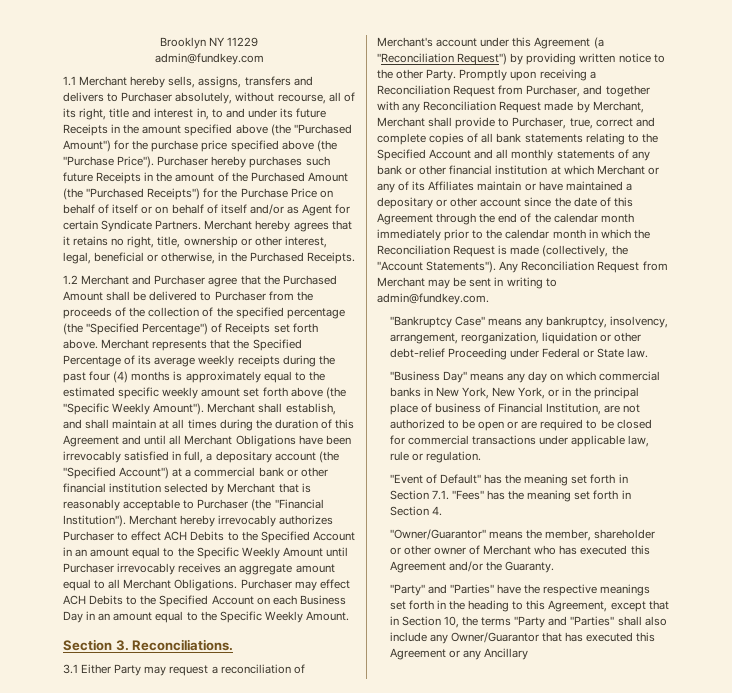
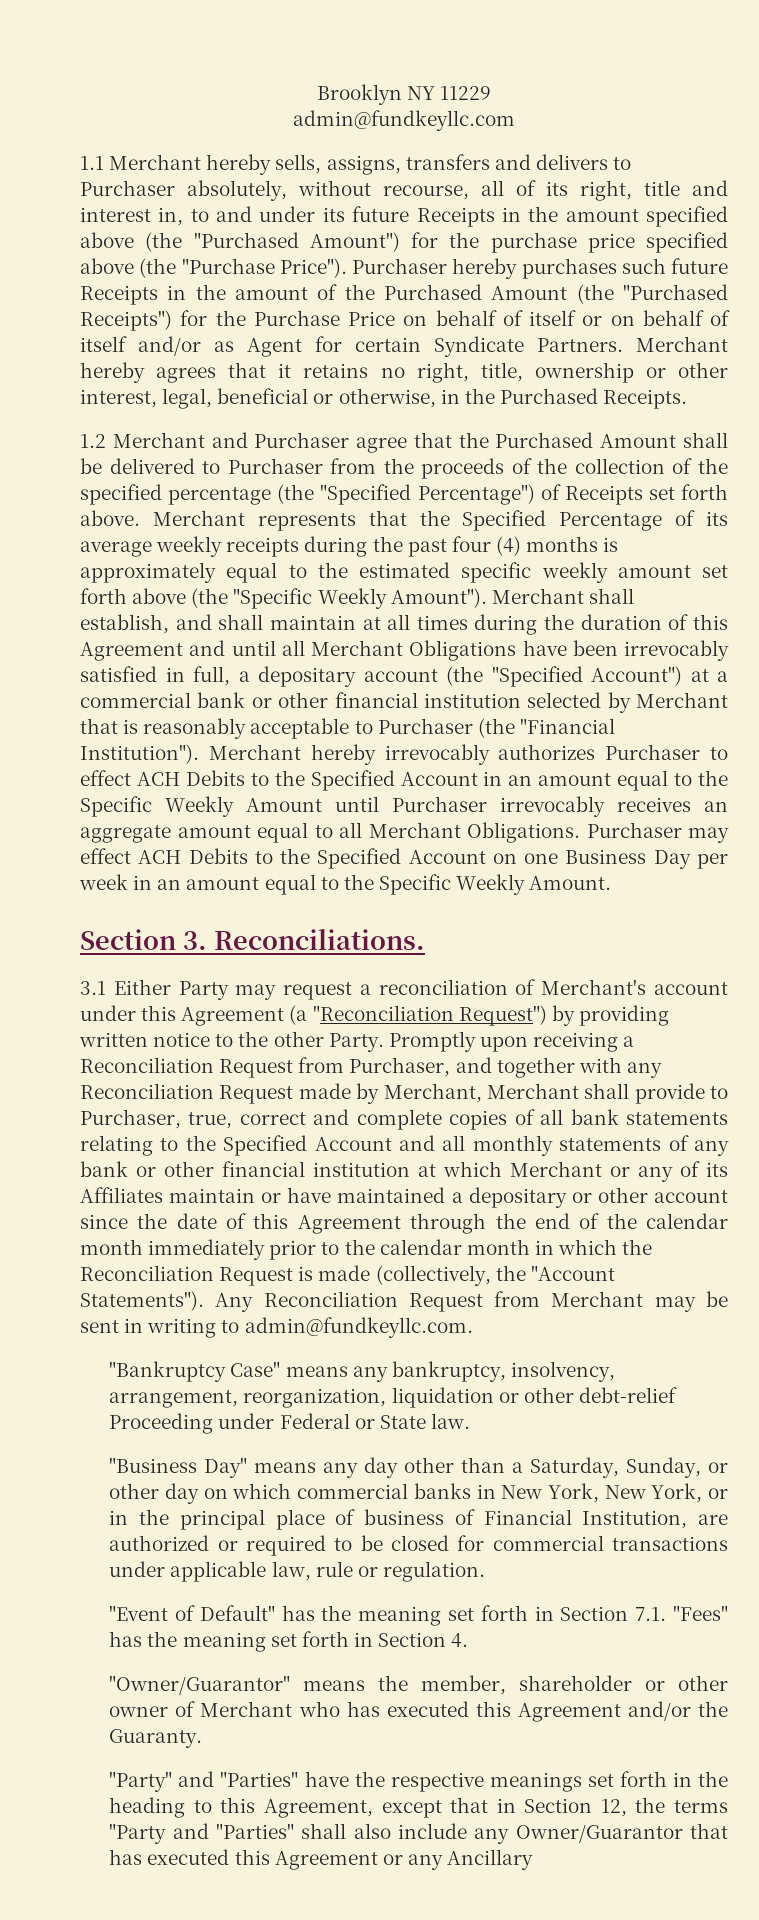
[154,53,264,65] admin@fundkey.com -> [293,110,515,131] admin@fundkeyllc.com
[272,595,297,605] each -> [524,853,559,864] one
(83, 617) none -> [696,853,728,869] [79,874,128,890] per week
[377,293,489,305] admin@fundkey.com. -> [244,1317,473,1338] admin@fundkeyllc.com.
(548, 377) none -> [404,1457,728,1478] [109,1483,200,1504] other than a Saturday, Sunday, or other day
[623,404,641,413] [389,419,538,431] not authorized to be open or are -> [109,1535,238,1551] authorized or
[443,616,459,628] 10, -> [600,1799,627,1817] 12,

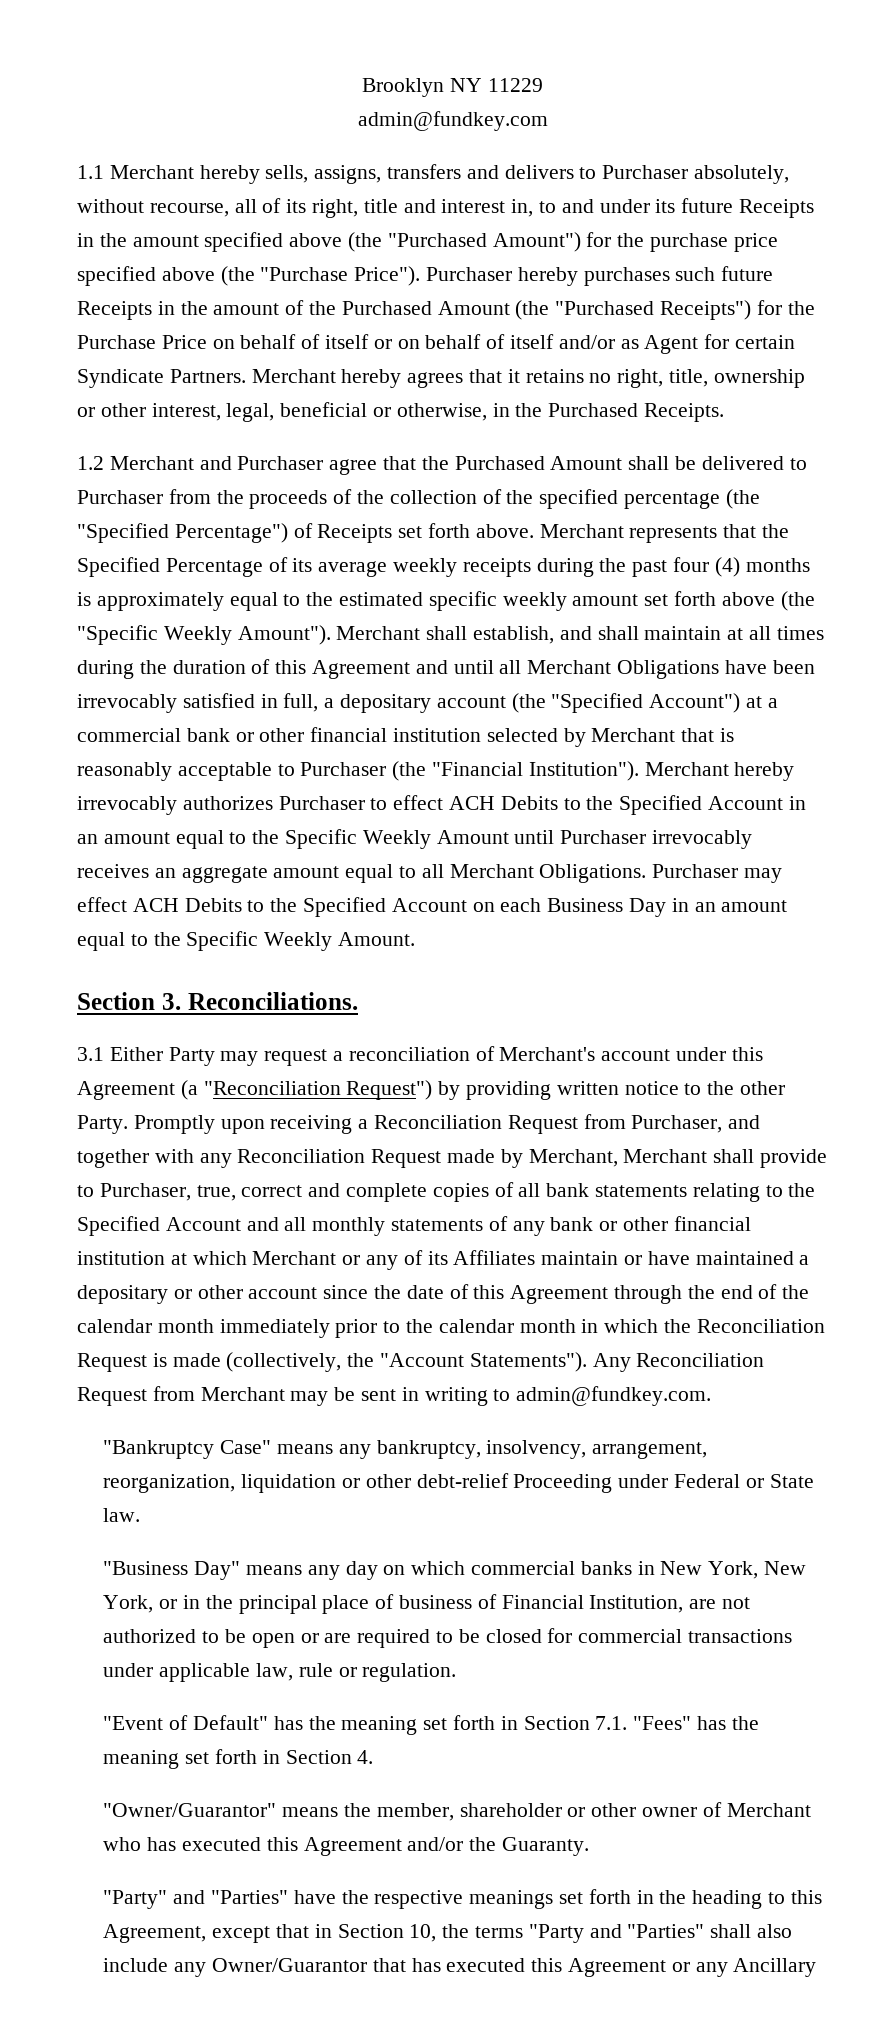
[293,110,515,131] admin@fundkeyllc.com -> [357,111,548,131] admin@fundkey.com
[524,853,559,864] one -> [500,898,542,912] each
[696,853,728,869] [79,874,128,890] per week -> (667, 907) none
[244,1317,473,1338] admin@fundkeyllc.com. -> [516,1386,712,1406] admin@fundkey.com.
[404,1457,728,1478] [109,1483,200,1504] other than a Saturday, Sunday, or other day -> (378, 1570) none
[109,1535,238,1551] authorized or -> [722,1597,751,1609] [103,1629,352,1648] not authorized to be open or are
[600,1799,627,1817] 12, -> [409,1924,437,1942] 10,

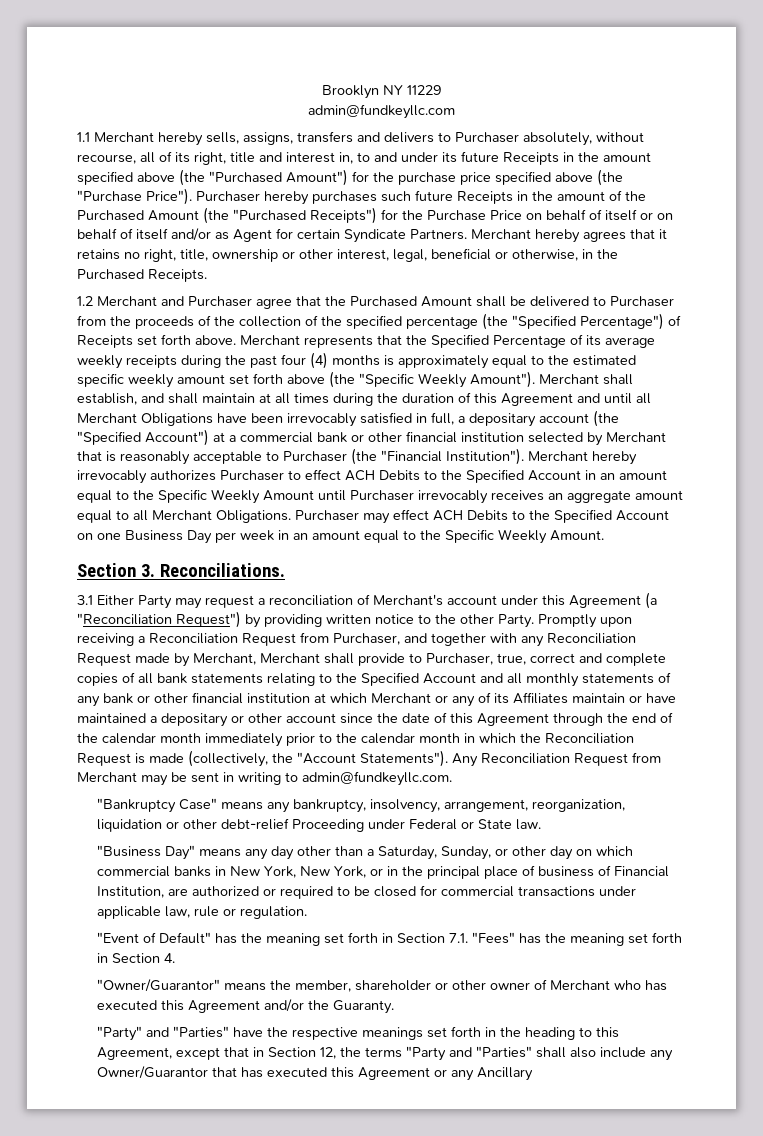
[357,111,548,131] admin@fundkey.com -> [308,104,455,119] admin@fundkeyllc.com
[500,898,542,912] each -> [97,533,121,540] one
(667, 907) none -> [215,530,274,543] per week
[516,1386,712,1406] admin@fundkey.com. -> [302,771,452,786] admin@fundkeyllc.com.
(378, 1570) none -> [296,846,573,860] other than a Saturday, Sunday, or other day
[722,1597,751,1609] [103,1629,352,1648] not authorized to be open or are -> [191,886,276,896] authorized or
[409,1924,437,1942] 10, -> [319,1047,336,1059] 12,

